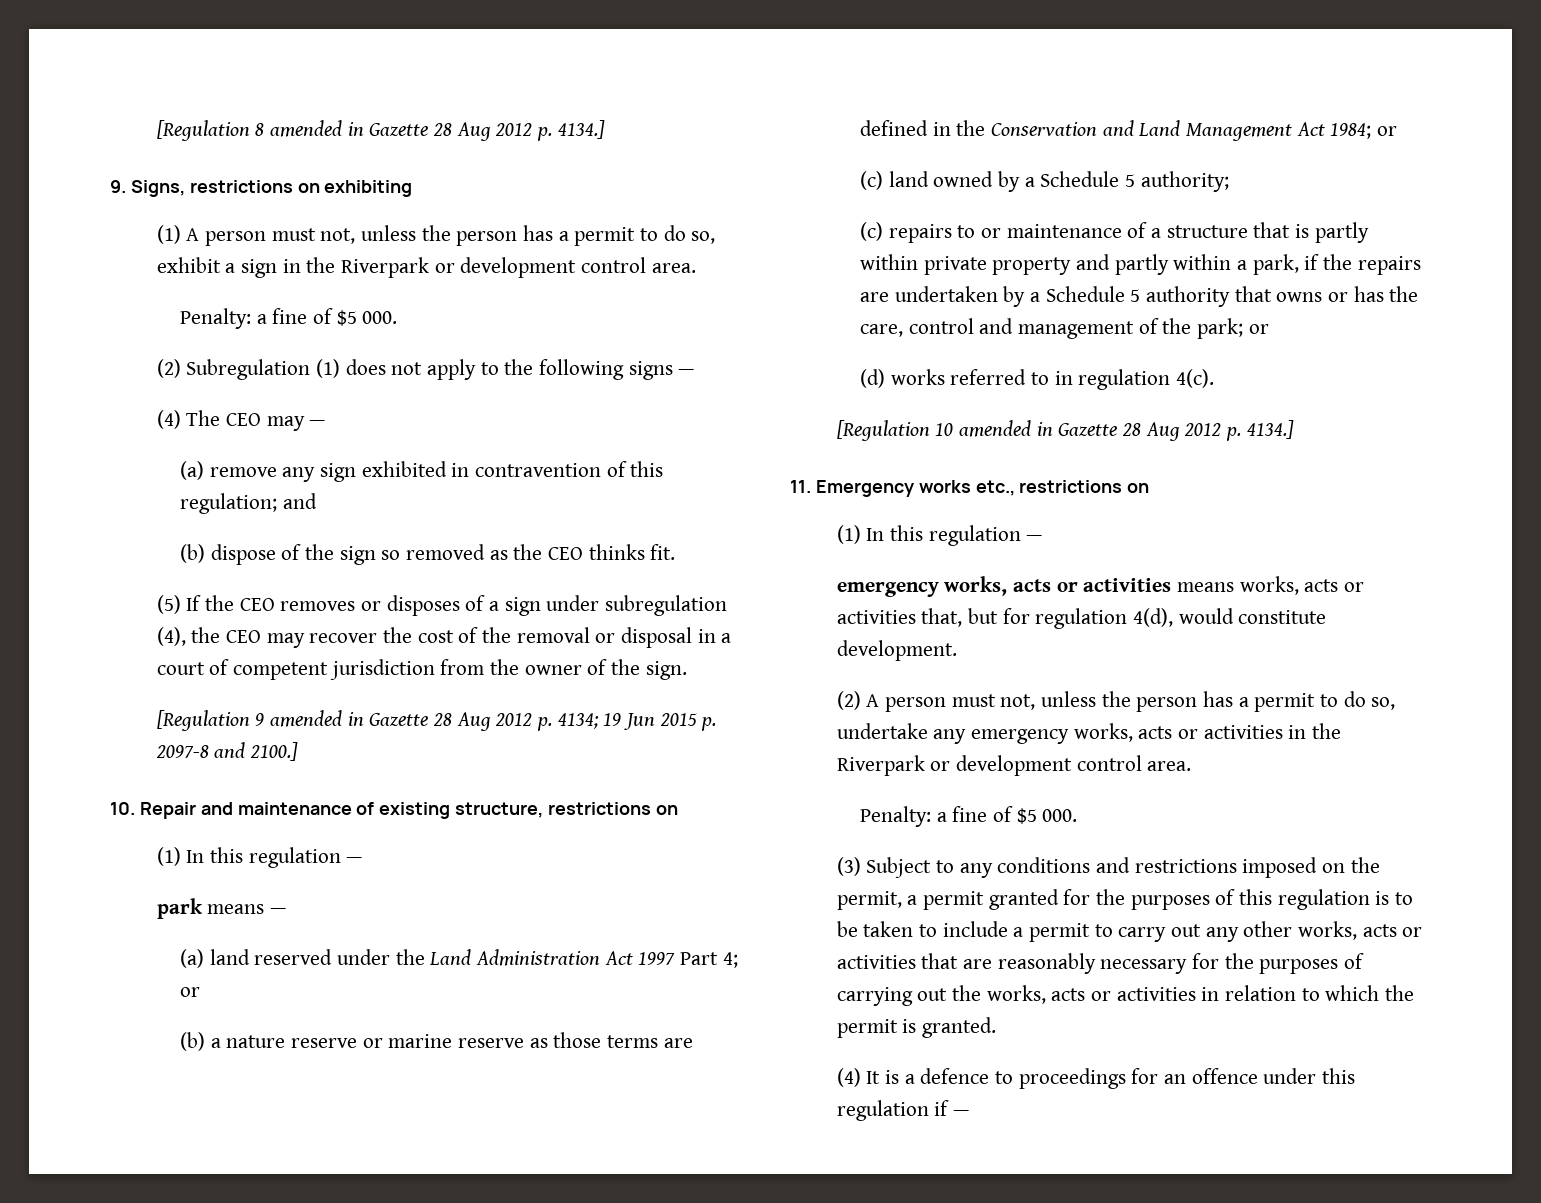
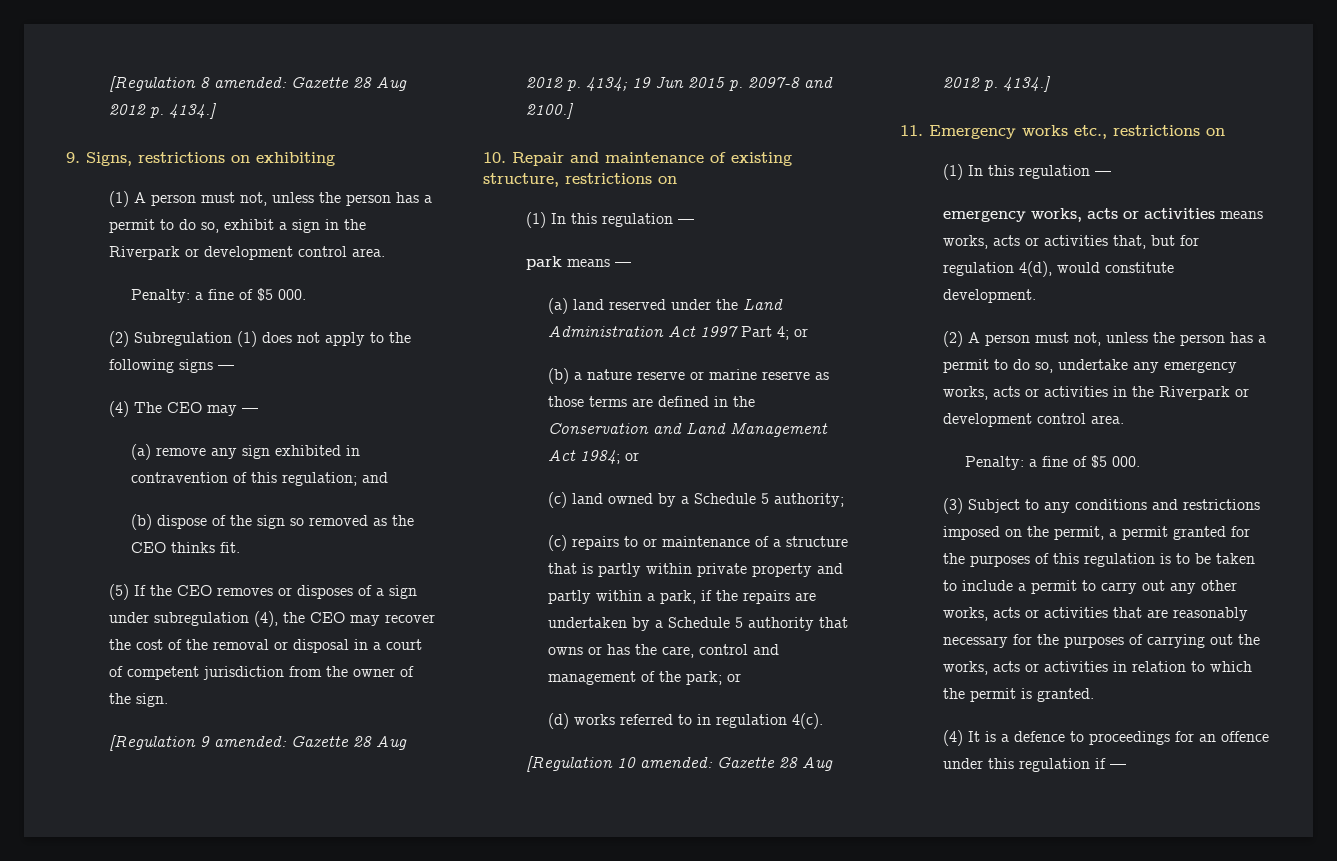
[270,120,364,137] amended in -> [213,77,287,88] amended:
[270,710,364,727] amended in -> [213,736,287,747] amended:
[959,420,1053,437] amended in -> [639,757,713,768] amended:

